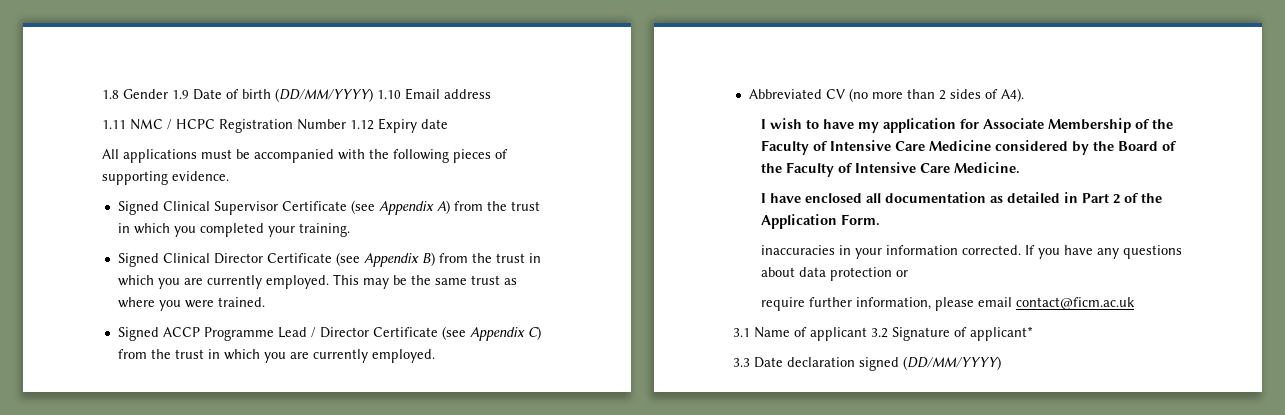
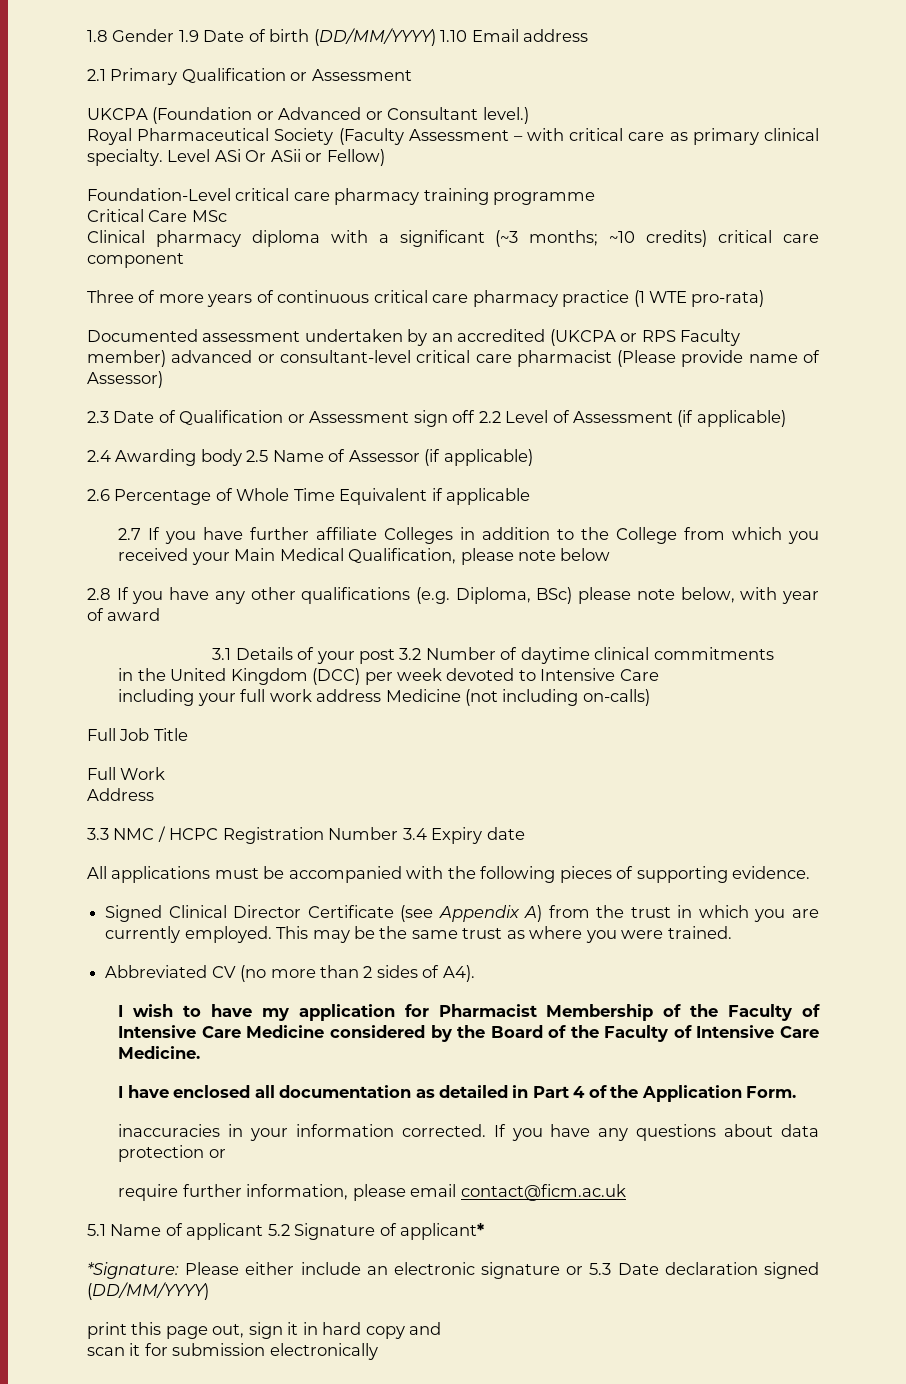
[102,120,126,129] 1.11 -> [87,68,412,85] [87,107,529,124] [87,128,819,145] [87,149,385,166] [87,188,596,205] [87,209,227,222] [87,230,819,247] [87,253,184,268] [87,290,765,307] [87,329,741,346] [87,350,820,367] [87,371,163,388] [87,410,786,427] [87,449,533,466] [87,488,531,505] [118,527,819,544] [118,548,611,565] [87,587,819,604] [87,608,161,621] [212,647,774,664] [118,668,659,685] [118,689,650,706] [87,728,188,741] [87,767,166,780] [87,788,154,801] [87,828,109,840] 2.1 Primary Qualification or Assessment // UKCPA (Foundation or Advanced or Consultant level.) // Royal Pharmaceutical Society (Faculty Assessment – with critical care as primary clinical specialty. Level ASi Or ASii or Fellow) // Foundation-Level critical care pharmacy training programme // Critical Care MSc // Clinical pharmacy diploma with a significant (~3 months; ~10 credits) critical care component // Three of more years of continuous critical care pharmacy practice (1 WTE pro-rata) // Documented assessment undertaken by an accredited (UKCPA or RPS Faculty member) advanced or consultant-level critical care pharmacist (Please provide name of Assessor) // 2.3 Date of Qualification or Assessment sign off 2.2 Level of Assessment (if applicable) // 2.4 Awarding body 2.5 Name of Assessor (if applicable) // 2.6 Percentage of Whole Time Equivalent if applicable // 2.7 If you have further affiliate Colleges in addition to the College from which you received your Main Medical Qualification, please note below // 2.8 If you have any other qualifications (e.g. Diploma, BSc) please note below, with year of award // 3.1 Details of your post 3.2 Number of daytime clinical commitments // in the United Kingdom (DCC) per week devoted to Intensive Care // including your full work address Medicine (not including on-calls) // Full Job Title // Full Work // Address // 3.3
[350,120,374,130] 1.12 -> [402,828,427,840] 3.4
[213,201,278,215] Supervisor -> [233,905,302,918] Director
[199,223,350,237] [117,252,541,267] [117,275,180,289] completed your training. // Signed Clinical Director Certificate (see Appendix B) from the trust in which you -> (786, 915) none
[117,326,541,341] [117,349,435,363] // Signed ACCP Programme Lead / Director Certificate (see Appendix C) from the trust in which you are currently employed. -> (732, 932) none
[983,118,1045,129] Associate -> [438,1004,537,1017] Pharmacist
[1113,194,1121,204] 2 -> [573,1086,586,1098] 4
[733,328,750,337] 3.1 -> [87,1224,106,1236] 5.1
[871,328,888,338] 3.2 -> [267,1224,290,1236] 5.2
[733,356,1001,371] 3.3 Date declaration signed (DD/MM/YYYY) -> [87,1262,819,1279] [87,1282,209,1300] [87,1322,442,1339] [87,1343,378,1360] *Signature: Please either include an electronic signature or 5.3 Date declaration signed (DD/MM/YYYY) // print this page out, sign it in hard copy and // scan it for submission electronically

